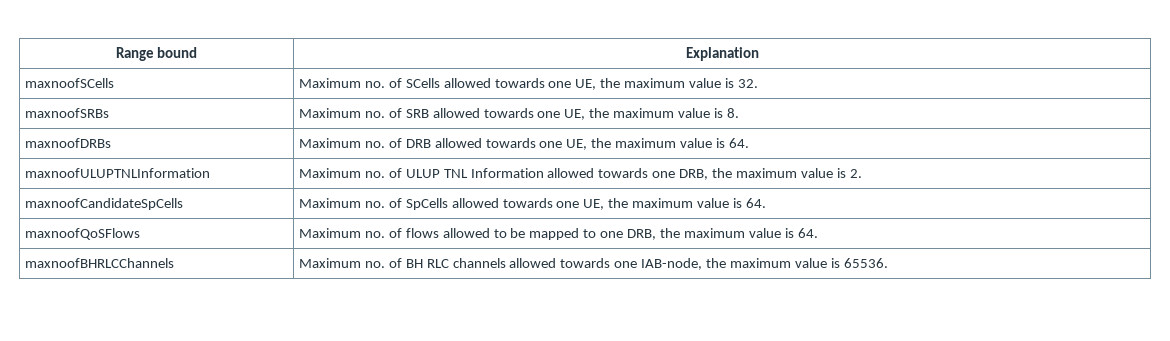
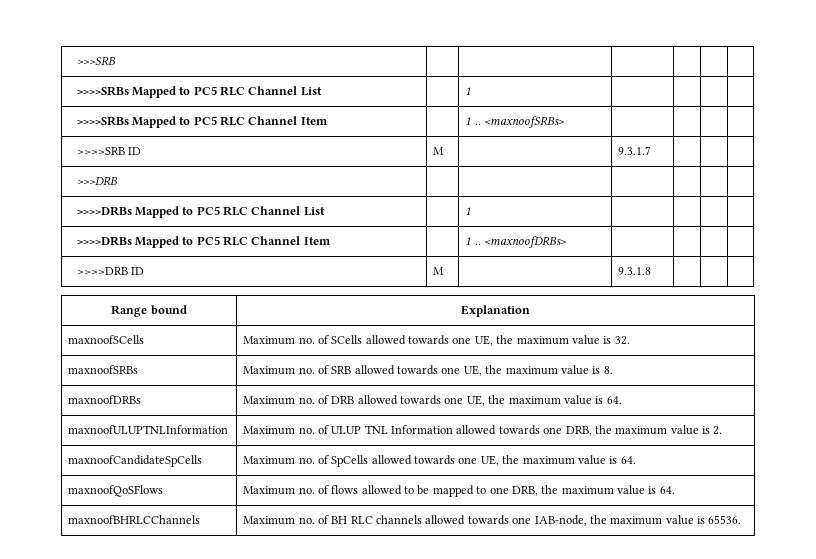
(115, 54) none -> [76,56,116,65] [76,86,322,98] [465,87,472,95] [76,116,328,128] [465,116,565,128] [76,147,141,155] [433,147,445,155] [618,146,652,155] [76,176,118,185] [76,206,325,218] [465,207,472,215] [76,236,331,248] [465,236,567,248] [76,267,144,275] [433,267,445,275] [618,267,652,275] >>>SRB | | | | | | // >>>>SRBs Mapped to PC5 RLC Channel List | | 1 | | | | // >>>>SRBs Mapped to PC5 RLC Channel Item | | 1 .. <maxnoofSRBs> | | | | // >>>>SRB ID | M | | 9.3.1.7 | | | // >>>DRB | | | | | | // >>>>DRBs Mapped to PC5 RLC Channel List | | 1 | | | | // >>>>DRBs Mapped to PC5 RLC Channel Item | | 1 .. <maxnoofDRBs> | | | | // >>>>DRB ID | M | | 9.3.1.8 | | | //

